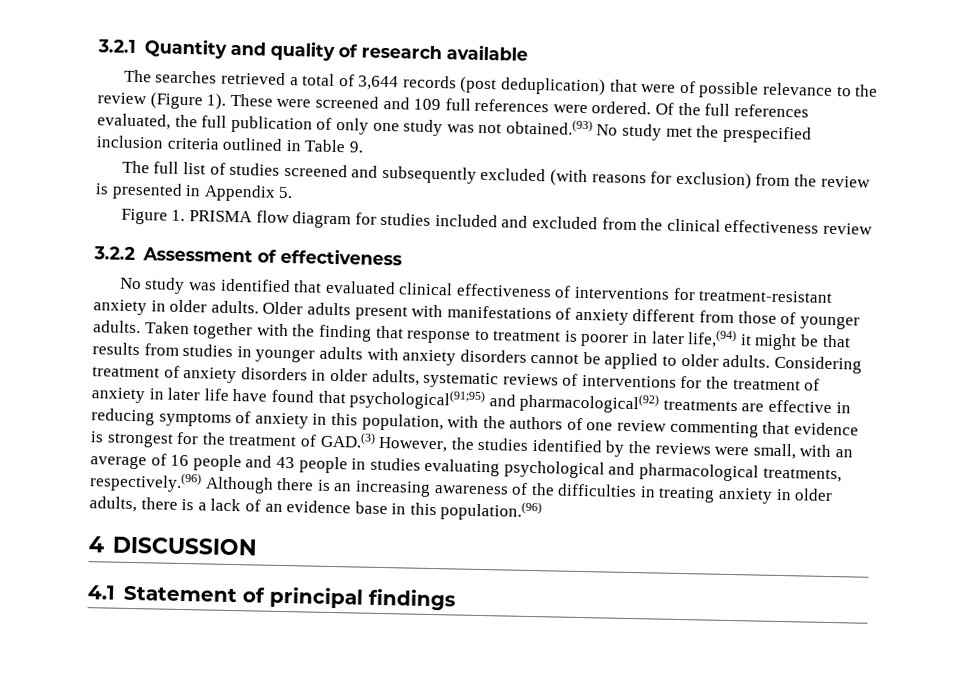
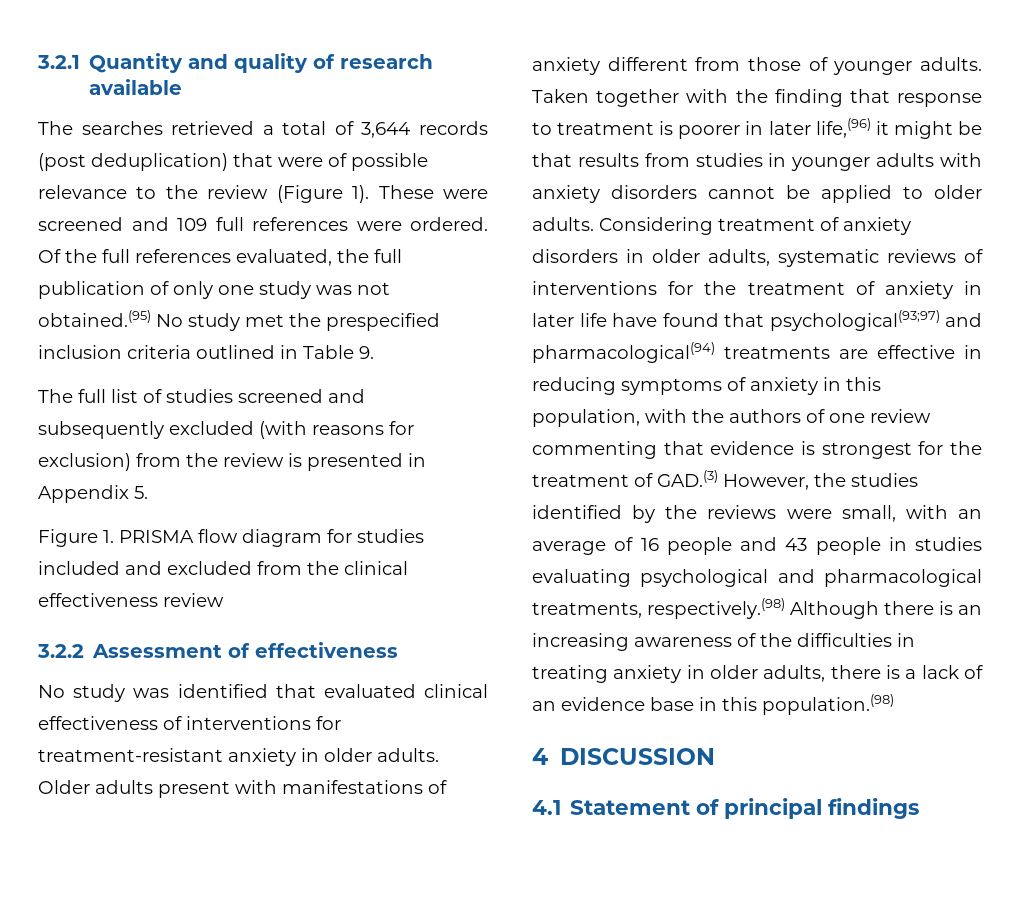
[505,118,593,136] obtained.(93) -> [38,310,151,327] obtained.(95)
[687,329,738,349] life,(94) -> [815,118,871,138] life,(96)
[349,388,660,414] psychological(91;95) and pharmacological(92) -> [769,310,982,331] [532,342,715,363] psychological(93;97) and pharmacological(94)
[89,471,202,493] respectively.(96) -> [647,598,785,619] respectively.(98)
[440,500,543,522] population.(96) -> [762,694,894,715] population.(98)

